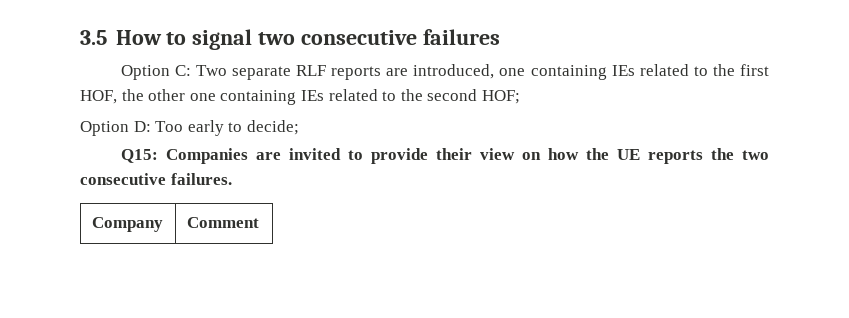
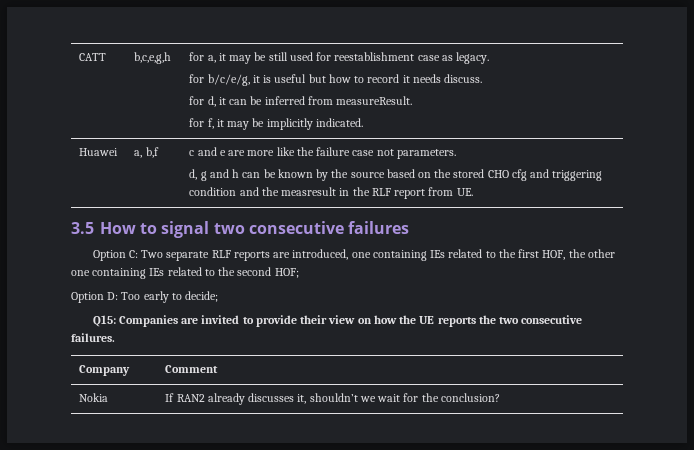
(80, 37) none -> [79,53,107,61] [134,52,172,64] [189,52,489,64] [189,74,482,86] [189,96,413,107] [189,118,363,130] [79,148,119,156] [134,147,159,158] [189,147,456,159] [189,169,603,181] [189,187,473,199] CATT | b,c,e,g,h | for a, it may be still used for reestablishment case as legacy. // for b/c/e/g, it is useful but how to record it needs discuss. // for d, it can be inferred from measureResult. // for f, it may be implicitly indicated. // Huawei | a, b,f | c and e are more like the failure case not parameters. // d, g and h can be known by the source based on the stored CHO cfg and triggering condition and the measresult in the RLF report from UE. //
(259, 222) none -> [79,393,109,402] [165,393,500,405] // Nokia | If RAN2 already discusses it, shouldn’t we wait for the conclusion?

